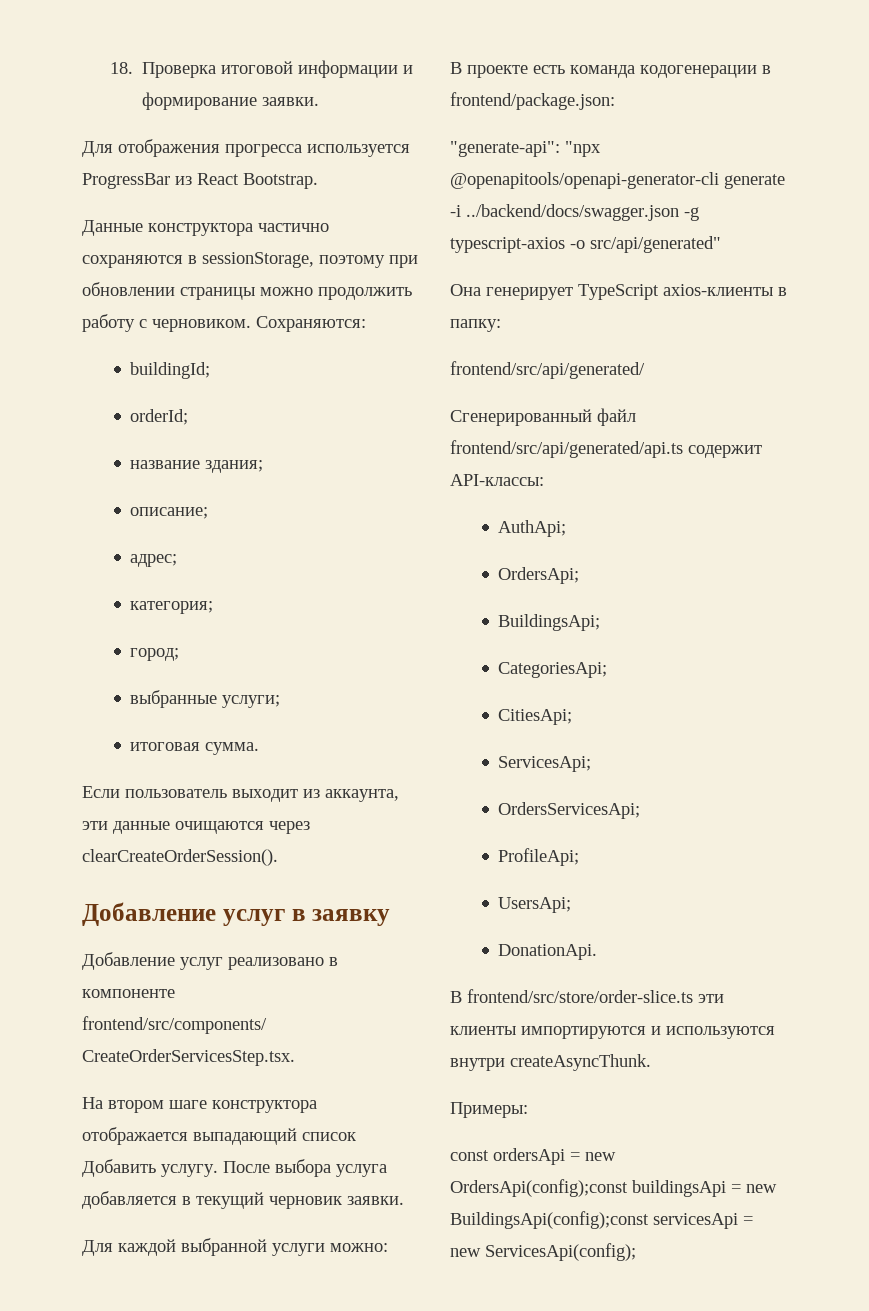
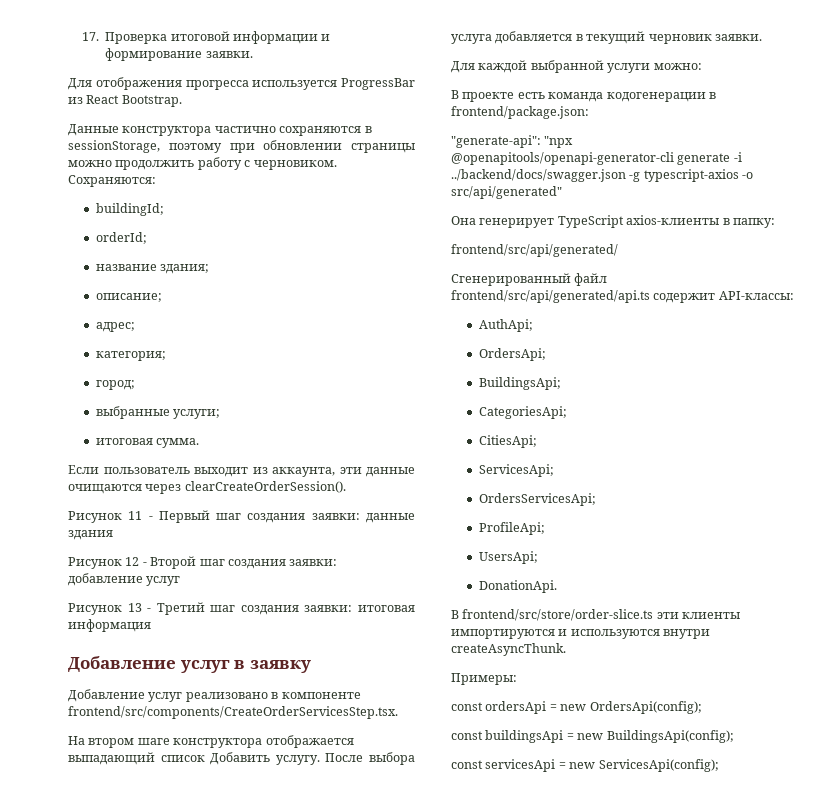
[109,62,133,74] 18. -> [81,32,99,41] 17.
(278, 857) none -> [68,510,415,523] [68,530,113,540] [68,556,338,569] [68,573,181,586] [68,602,415,615] [68,619,151,632] // Рисунок 11 - Первый шаг создания заявки: данные здания // Рисунок 12 - Второй шаг создания заявки: добавление услуг // Рисунок 13 - Третий шаг создания заявки: итоговая информация
[450,1179,628,1197] OrdersApi(config);const -> [589,701,702,714] [451,731,483,740] OrdersApi(config); // const
[450,1211,649,1229] BuildingsApi(config);const -> [606,730,734,743] [451,760,483,769] BuildingsApi(config); // const

